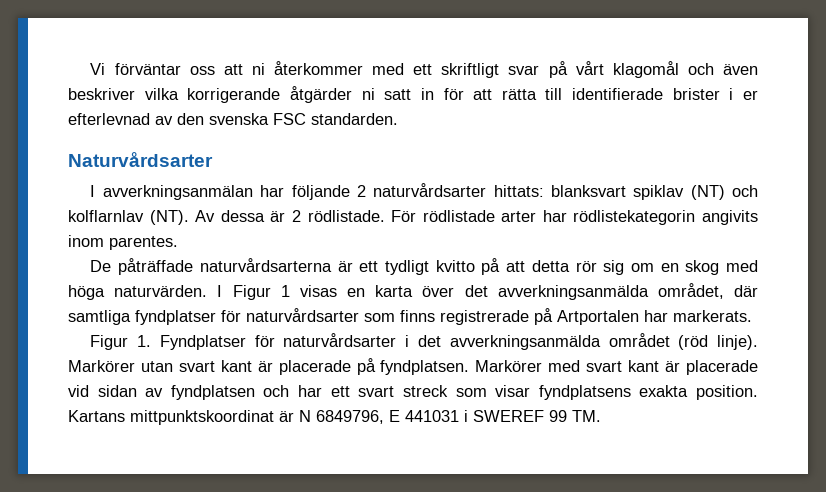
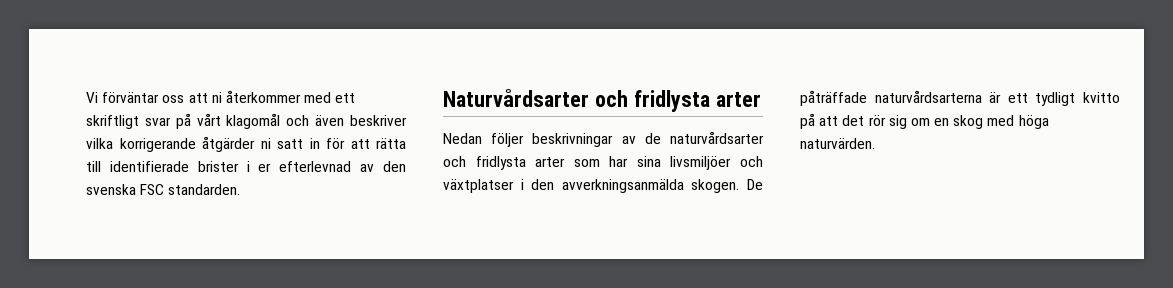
[90,183,759,200] [68,210,758,225] [68,235,178,250] // I avverkningsanmälan har följande 2 naturvårdsarter hittats: blanksvart spiklav (NT) och kolflarnlav (NT). Av dessa är 2 rödlistade. För rödlistade arter har rödlistekategorin angivits inom parentes. // -> [594,90,761,112] [443,131,764,147] [443,156,763,170] [443,179,740,193] och fridlysta arter // Nedan följer beskrivningar av de naturvårdsarter och fridlysta arter som har sina livsmiljöer och växtplatser i den avverkningsanmälda skogen.
[531,260,570,272] detta -> [842,115,865,126] det
[217,283,758,300] [68,308,752,325] [90,333,758,350] [68,358,758,375] [68,385,759,400] [68,410,601,425] I Figur 1 visas en karta över det avverkningsanmälda området, där samtliga fyndplatser för naturvårdsarter som finns registrerade på Artportalen har markerats. // Figur 1. Fyndplatser för naturvårdsarter i det avverkningsanmälda området (röd linje). Markörer utan svart kant är placerade på fyndplatsen. Markörer med svart kant är placerade vid sidan av fyndplatsen och har ett svart streck som visar fyndplatsens exakta position. Kartans mittpunktskoordinat är N 6849796, E 441031 i SWEREF 99 TM. -> (875, 143) none

